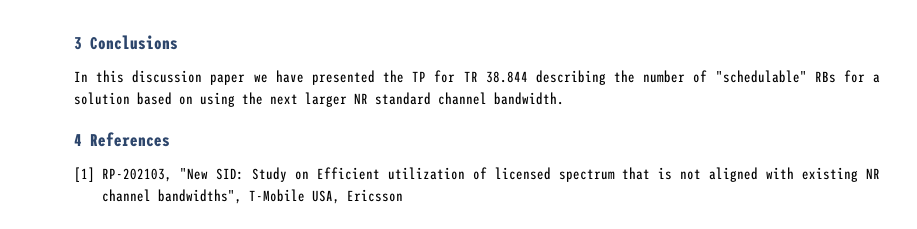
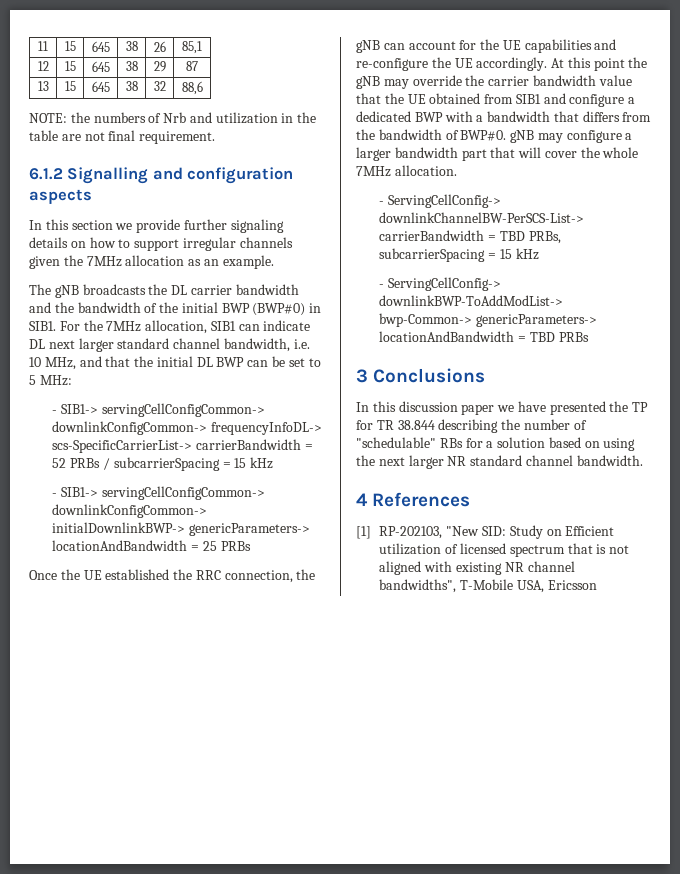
(74, 43) none -> [38,41,48,51] [64,41,76,51] [91,41,110,52] [125,41,138,51] [153,41,166,52] [182,41,202,54] [37,61,49,71] [64,61,76,71] [91,61,110,72] [125,61,138,71] [153,61,166,72] [186,61,198,71] [37,81,49,91] [64,81,76,91] [91,81,110,92] [125,81,138,91] [153,81,166,91] [181,81,203,95] [29,112,317,124] [29,130,216,144] [29,167,294,184] [29,189,92,204] [29,219,284,233] [29,237,293,251] [29,255,274,269] [29,284,299,298] [29,302,322,316] [29,320,311,334] [29,338,310,352] [29,356,321,370] [29,375,72,386] [52,403,265,417] [52,421,323,435] [52,439,313,453] [52,457,274,471] [52,486,265,500] [52,504,208,518] [52,522,311,536] [52,540,251,551] [29,569,316,583] [356,39,617,53] [356,57,648,71] [356,75,632,89] [356,93,636,107] [356,111,652,122] [356,129,633,143] [356,147,639,161] [356,165,457,177] [379,194,502,208] [379,212,585,223] [379,230,561,244] [379,248,539,262] [379,277,502,291] [379,295,564,306] [379,313,598,327] [379,331,589,342] 11 | 15 | 645 | 38 | 26 | 85,1 // 12 | 15 | 645 | 38 | 29 | 87 // 13 | 15 | 645 | 38 | 32 | 88,6 // NOTE: the numbers of Nrb and utilization in the table are not final requirement. // 6.1.2 Signalling and configuration aspects // In this section we provide further signaling details on how to support irregular channels given the 7MHz allocation as an example. // The gNB broadcasts the DL carrier bandwidth and the bandwidth of the initial BWP (BWP#0) in SIB1. For the 7MHz allocation, SIB1 can indicate DL next larger standard channel bandwidth, i.e. 10 MHz, and that the initial DL BWP can be set to 5 MHz: // - SIB1-> servingCellConfigCommon-> downlinkConfigCommon-> frequencyInfoDL-> scs-SpecificCarrierList-> carrierBandwidth = 52 PRBs / subcarrierSpacing = 15 kHz // - SIB1-> servingCellConfigCommon-> downlinkConfigCommon-> initialDownlinkBWP-> genericParameters-> locationAndBandwidth = 25 PRBs // Once the UE established the RRC connection, the gNB can account for the UE capabilities and re-configure the UE accordingly. At this point the gNB may override the carrier bandwidth value that the UE obtained from SIB1 and configure a dedicated BWP with a bandwidth that differs from the bandwidth of BWP#0. gNB may configure a larger bandwidth part that will cover the whole 7MHz allocation. // - ServingCellConfig-> downlinkChannelBW-PerSCS-List-> carrierBandwidth = TBD PRBs, subcarrierSpacing = 15 kHz // - ServingCellConfig-> downlinkBWP-ToAddModList-> bwp-Common-> genericParameters-> locationAndBandwidth = TBD PRBs //

